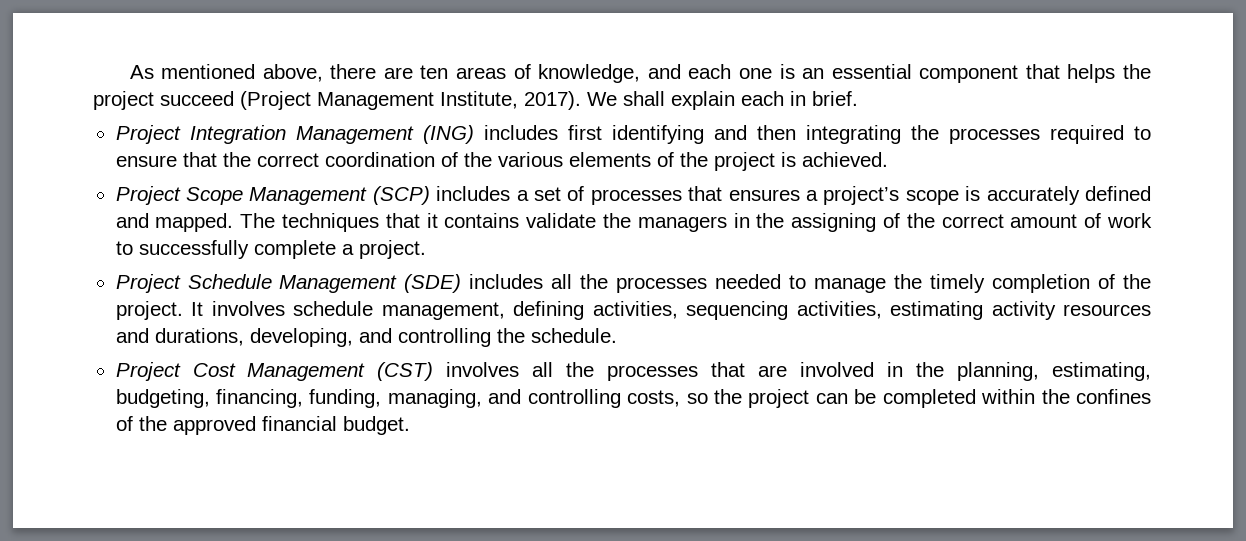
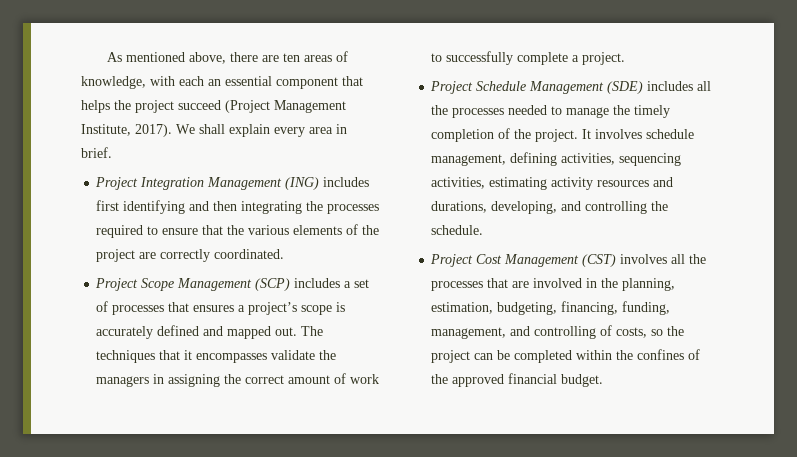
[647,64,795,79] and each one is -> [150,76,204,86] with each
[741,91,784,106] each -> [274,127,333,137] every area
[256,152,492,167] correct coordination of the -> (245, 230) none
[780,152,888,167] is achieved. -> [139,249,285,262] are correctly coordinated.
[155,213,234,232] mapped. -> [227,326,298,339] mapped out.
[444,213,520,228] contains -> [196,353,268,363] encompasses
[756,213,900,232] the assigning of -> [168,374,221,387] assigning
[1052,362,1151,381] estimating, -> [431,302,494,314] estimation,
[387,389,621,408] managing, and controlling -> [431,325,613,339] management, and controlling of

